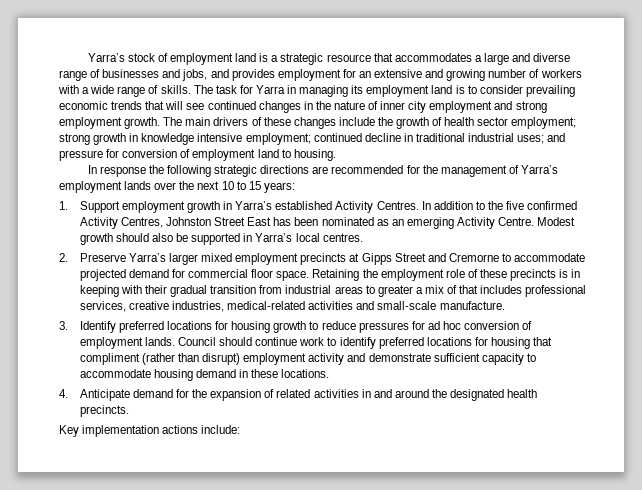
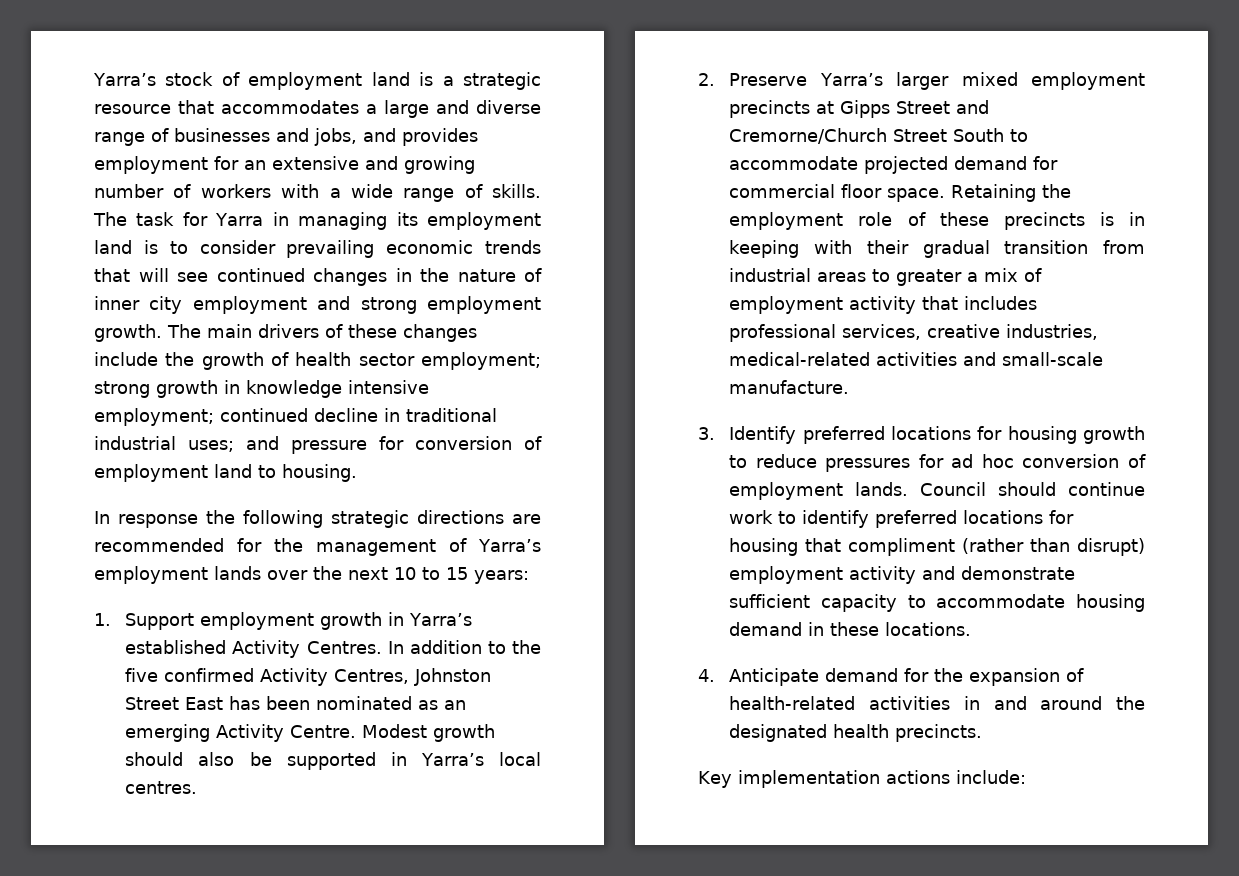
[448,253,499,262] Cremorne -> [729,128,1005,144] Cremorne/Church Street South
(458, 289) none -> [729,296,917,314] employment activity
[276,389,311,398] related -> [729,696,856,710] health-related

